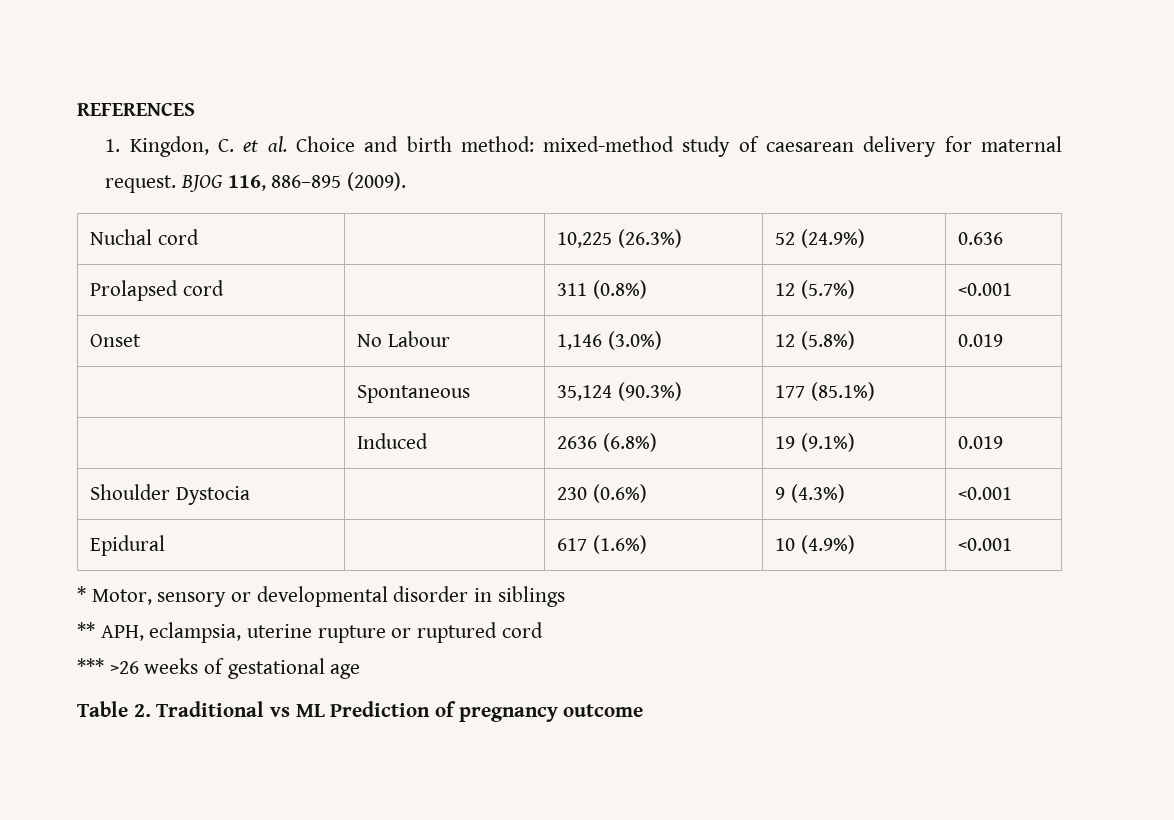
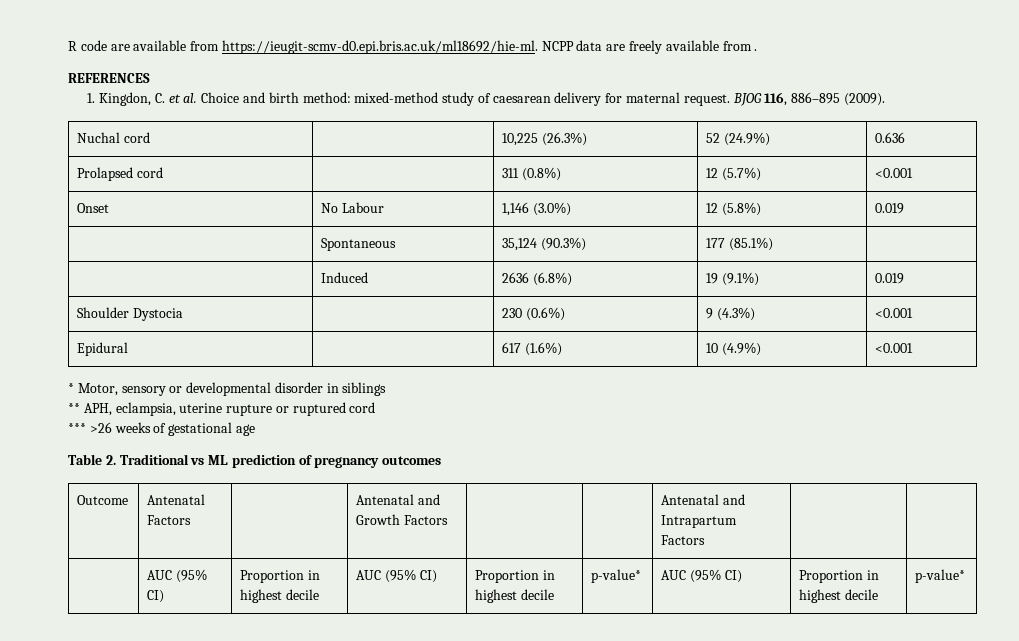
(77, 109) none -> [68,40,758,54] R code are available from https://ieugit-scmv-d0.epi.bris.ac.uk/ml18692/hie-ml. NCPP data are freely available from . //
[330,701,431,717] Prediction -> [231,454,296,468] prediction
[563,704,644,717] outcome -> [382,456,442,465] [77,495,129,505] [147,494,206,505] [147,515,192,525] [356,494,441,505] [356,514,449,525] [661,494,746,505] [661,515,738,528] [661,535,706,545] [147,569,208,583] [147,590,165,603] [240,570,321,583] [240,589,320,603] [356,569,438,583] [475,570,556,583] [475,589,555,603] [591,569,642,583] [661,569,743,583] [799,570,880,583] [799,589,879,603] [915,569,966,583] outcomes // Outcome | Antenatal Factors | | Antenatal and Growth Factors | | | Antenatal and Intrapartum Factors | | // | AUC (95% CI) | Proportion in highest decile | AUC (95% CI) | Proportion in highest decile | p-value* | AUC (95% CI) | Proportion in highest decile | p-value*

